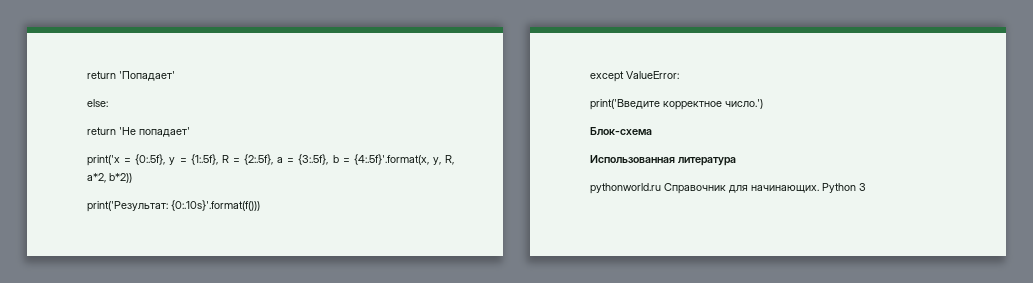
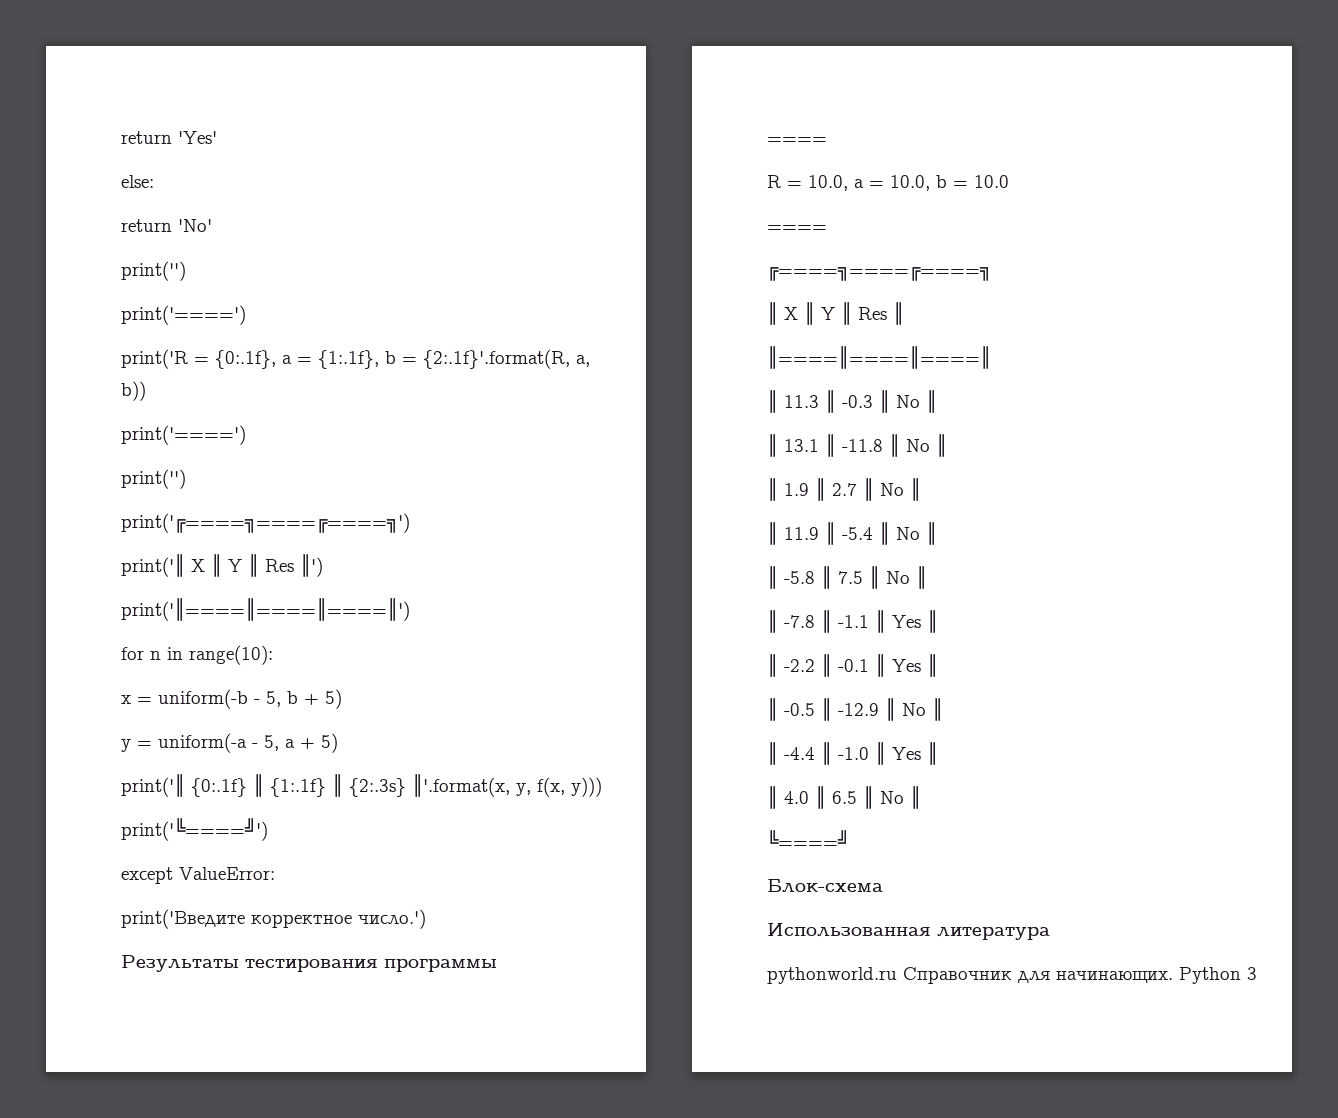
[87,71,175,81] return 'Попадает' -> [121,131,217,144] return 'Yes'
[119,127,190,137] [87,154,454,166] [87,173,132,183] [87,200,260,212] 'Не попадает' // print('x = {0:.5f}, y = {1:.5f}, R = {2:.5f}, a = {3:.5f}, b = {4:.5f}'.format(x, y, R, a*2, b*2)) // print('Результат: {0:.10s}'.format(f())) -> [178,219,212,232] [121,261,186,281] [121,305,246,325] [121,349,590,369] [121,381,146,401] [121,425,246,445] [121,469,186,489] [121,513,410,533] [121,554,323,577] [121,598,410,621] [121,645,273,665] [121,689,342,709] [121,733,338,753] [121,774,602,797] [121,818,268,841] 'No' // print('') // print('====') // print('R = {0:.1f}, a = {1:.1f}, b = {2:.1f}'.format(R, a, b)) // print('====') // print('') // print('╔====╗====╔====╗') // print('║ X ║ Y ║ Res ║') // print('║====║====║====║') // for n in range(10): // x = uniform(-b - 5, b + 5) // y = uniform(-a - 5, a + 5) // print('║ {0:.1f} ║ {1:.1f} ║ {2:.3s} ║'.format(x, y, f(x, y))) // print('╚====╝')
(763, 104) none -> [121,955,497,972] [767,137,827,144] [767,175,1009,191] [767,225,827,232] [767,267,991,281] [767,302,904,325] [767,346,991,369] [767,390,937,413] [767,434,947,457] [767,478,921,501] [767,522,937,545] [767,566,927,589] [767,610,938,633] [767,654,938,677] [767,698,943,721] [767,742,938,765] [767,786,921,809] [767,830,849,848] // Результаты тестирования программы // ==== // R = 10.0, a = 10.0, b = 10.0 // ==== // ╔====╗====╔====╗ // ║ X ║ Y ║ Res ║ // ║====║====║====║ // ║ 11.3 ║ -0.3 ║ No ║ // ║ 13.1 ║ -11.8 ║ No ║ // ║ 1.9 ║ 2.7 ║ No ║ // ║ 11.9 ║ -5.4 ║ No ║ // ║ -5.8 ║ 7.5 ║ No ║ // ║ -7.8 ║ -1.1 ║ Yes ║ // ║ -2.2 ║ -0.1 ║ Yes ║ // ║ -0.5 ║ -12.9 ║ No ║ // ║ -4.4 ║ -1.0 ║ Yes ║ // ║ 4.0 ║ 6.5 ║ No ║ // ╚====╝

